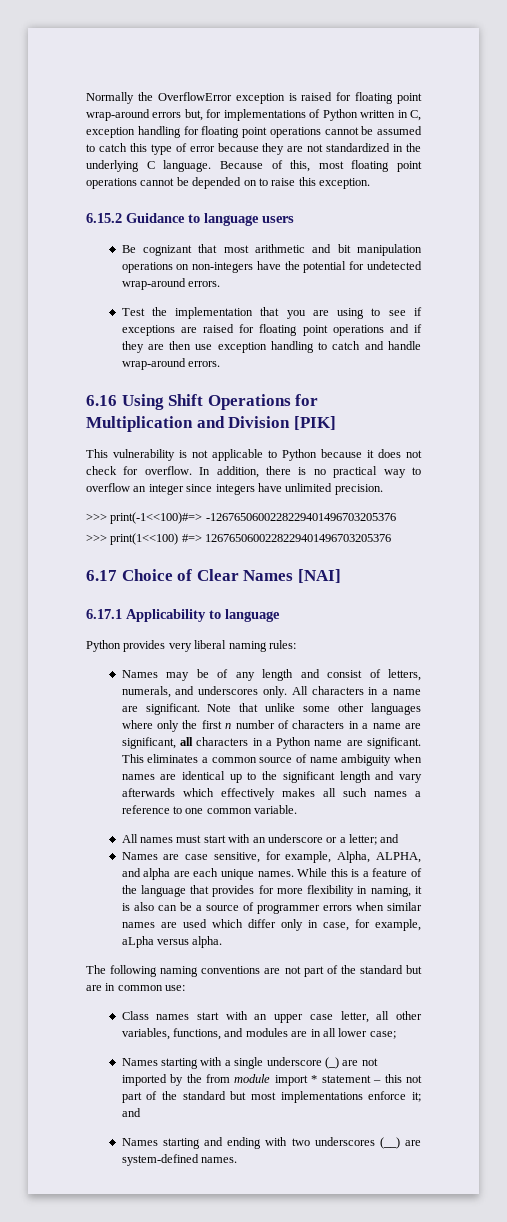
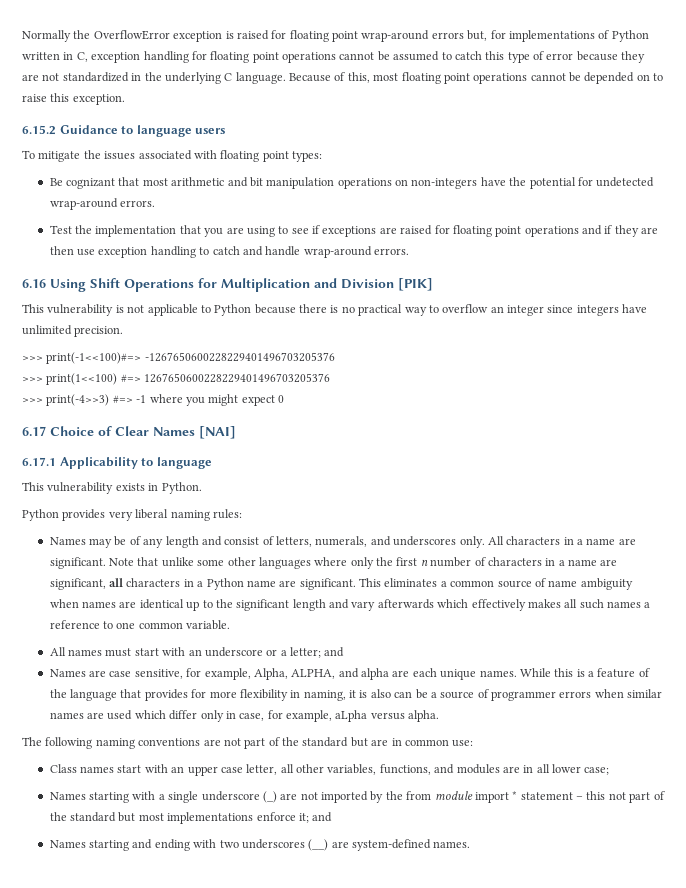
(294, 219) none -> [22,150,322,162] // To mitigate the issues associated with floating point types:
[367,449,422,458] [86,466,259,478] it does not check for overflow. In addition, -> (296, 309) none
(392, 538) none -> [22,394,284,406] // >>> print(-4>>3) #=> -1 where you might expect 0
(280, 615) none -> [22,482,202,494] // This vulnerability exists in Python.

